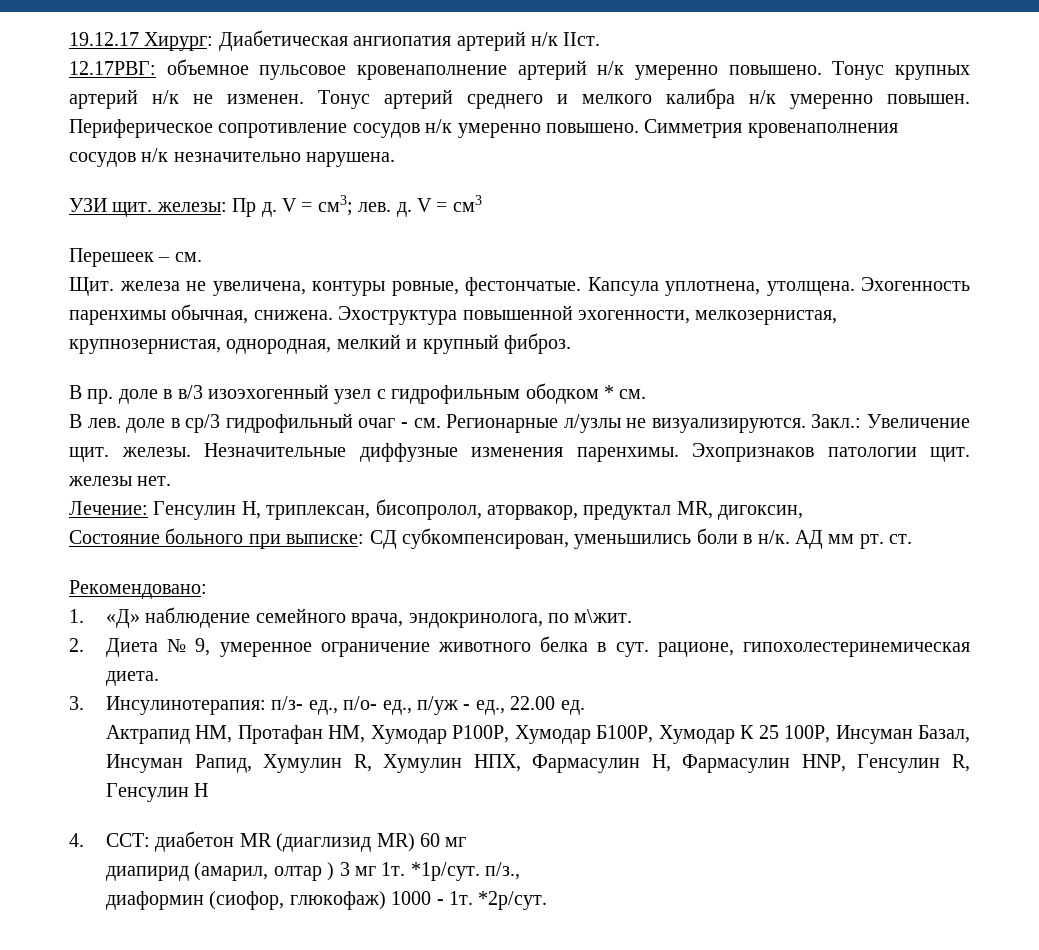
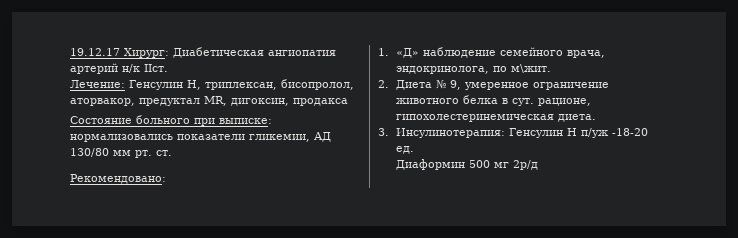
[69,59,970,80] [69,88,970,109] [69,119,898,138] [69,148,396,167] [69,195,482,217] [69,248,202,267] [69,277,970,296] [69,304,838,325] [69,333,571,354] [69,383,647,404] [69,413,970,433] [69,443,970,462] [68,476,172,486] // 12.17РВГ: объемное пульсовое кровенаполнение артерий н/к умеренно повышено. Тонус крупных артерий н/к не изменен. Тонус артерий среднего и мелкого калибра н/к умеренно повышен. Периферическое сопротивление сосудов н/к умеренно повышено. Симметрия кровенаполнения сосудов н/к незначительно нарушена. // УЗИ щит. железы: Пр д. V = см3; лев. д. V = см3 // Перешеек – см. // Щит. железа не увеличена, контуры ровные, фестончатые. Капсула уплотнена, утолщена. Эхогенность паренхимы обычная, снижена. Эхоструктура повышенной эхогенности, мелкозернистая, крупнозернистая, однородная, мелкий и крупный фиброз. // В пр. доле в в/3 изоэхогенный узел с гидрофильным ободком * см. // В лев. доле в ср/3 гидрофильный очаг - см. Регионарные л/узлы не визуализируются. Закл.: Увеличение щит. железы. Незначительные диффузные изменения паренхимы. Эхопризнаков патологии щит. железы нет. -> (168, 68) none
(804, 512) none -> [293,98,348,106] продакса
[369,528,823,549] СД субкомпенсирован, уменьшились боли в н/к. АД -> [70,132,331,142] [70,148,109,157] нормализовались показатели гликемии, АД 130/80
[271,696,585,715] [106,725,971,744] [106,754,971,773] [106,783,209,802] [69,831,467,852] [106,862,521,881] [106,891,548,910] п/з- ед., п/о- ед., п/уж - ед., 22.00 ед. // Актрапид НМ, Протафан НМ, Хумодар Р100Р, Хумодар Б100Р, Хумодар К 25 100Р, Инсуман Базал, Инсуман Рапид, Хумулин R, Хумулин НПХ, Фармасулин Н, Фармасулин НNР, Генсулин R, Генсулин Н // 4. ССТ: диабетон МR (диаглизид МR) 60 мг // диапирид (амарил, олтар ) 3 мг 1т. *1р/сут. п/з., // диаформин (сиофор, глюкофаж) 1000 - 1т. *2р/сут. -> [509,128,649,138] [396,146,415,154] [396,159,539,170] Генсулин Н п/уж -18-20 ед. // Диаформин 500 мг 2р/д

